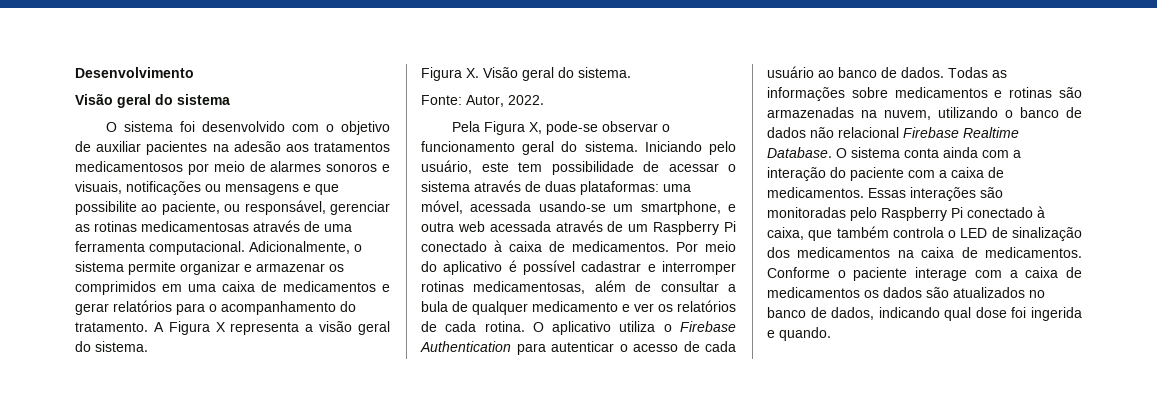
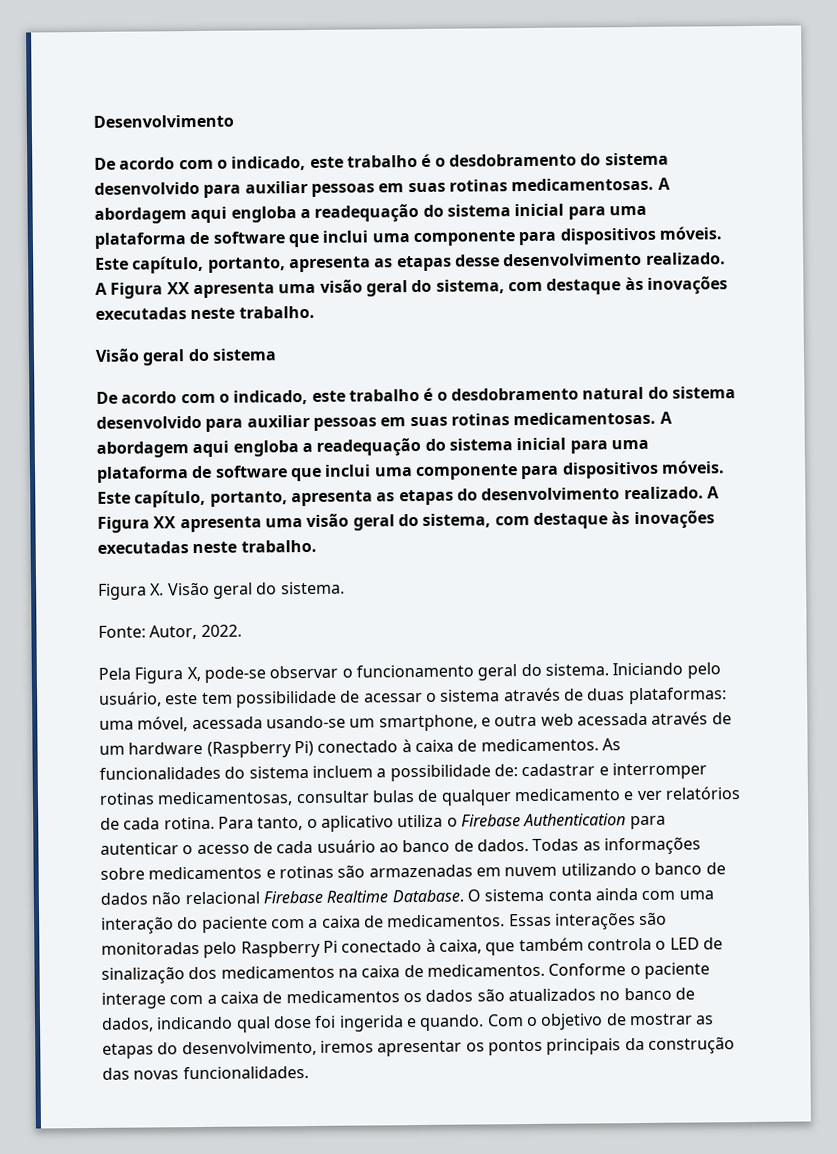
[75,93,230,108] [105,121,390,135] [75,141,390,155] [75,161,390,175] [75,181,339,195] [75,200,390,215] [75,220,352,232] [75,241,362,255] [75,261,344,275] [75,281,390,295] [75,300,356,315] [75,321,390,335] [75,341,148,352] Visão geral do sistema // O sistema foi desenvolvido com o objetivo de auxiliar pacientes na adesão aos tratamentos medicamentosos por meio de alarmes sonoros e visuais, notificações ou mensagens e que possibilite ao paciente, ou responsável, gerenciar as rotinas medicamentosas através de uma ferramenta computacional. Adicionalmente, o sistema permite organizar e armazenar os comprimidos em uma caixa de medicamentos e gerar relatórios para o acompanhamento do tratamento. A Figura X representa a visão geral do sistema. -> [94,152,669,171] [94,177,671,198] [94,203,647,224] [94,226,722,249] [95,252,726,274] [95,276,728,299] [95,305,315,320] [95,348,277,366] [96,386,736,405] [96,411,673,432] [96,437,649,458] [96,460,725,483] [97,486,720,508] [97,510,715,533] [97,539,317,554] De acordo com o indicado, este trabalho é o desdobramento do sistema desenvolvido para auxiliar pessoas em suas rotinas medicamentosas. A abordagem aqui engloba a readequação do sistema inicial para uma plataforma de software que inclui uma componente para dispositivos móveis. Este capítulo, portanto, apresenta as etapas desse desenvolvimento realizado. A Figura XX apresenta uma visão geral do sistema, com destaque às inovações executadas neste trabalho. // Visão geral do sistema // De acordo com o indicado, este trabalho é o desdobramento natural do sistema desenvolvido para auxiliar pessoas em suas rotinas medicamentosas. A abordagem aqui engloba a readequação do sistema inicial para uma plataforma de software que inclui uma componente para dispositivos móveis. Este capítulo, portanto, apresenta as etapas do desenvolvimento realizado. A Figura XX apresenta uma visão geral do sistema, com destaque às inovações executadas neste trabalho.
[653,221,736,235] Raspberry Pi -> [128,740,314,758] hardware (Raspberry Pi)
[676,241,736,252] [421,260,575,275] Por meio do aplicativo é possível -> [601,738,621,751] [99,764,518,782] As funcionalidades do sistema incluem a possibilidade de:
[594,280,736,292] [421,301,448,312] além de consultar a bula -> [295,790,415,804] consultar bulas
[658,304,673,312] os -> (663, 795) none
[532,322,544,332] O -> [217,816,318,831] Para tanto, o
[861,110,931,120] na nuvem, -> [475,866,558,877] em nuvem
[1013,150,1021,158] a -> [678,890,714,900] uma
(831, 334) none -> [486,1013,715,1030] [102,1036,735,1059] [102,1066,309,1080] Com o objetivo de mostrar as etapas do desenvolvimento, iremos apresentar os pontos principais da construção das novas funcionalidades.

